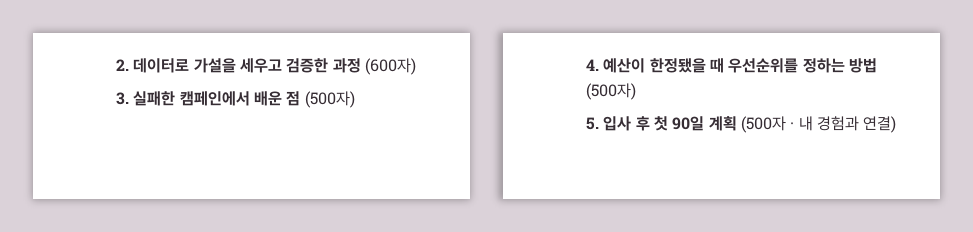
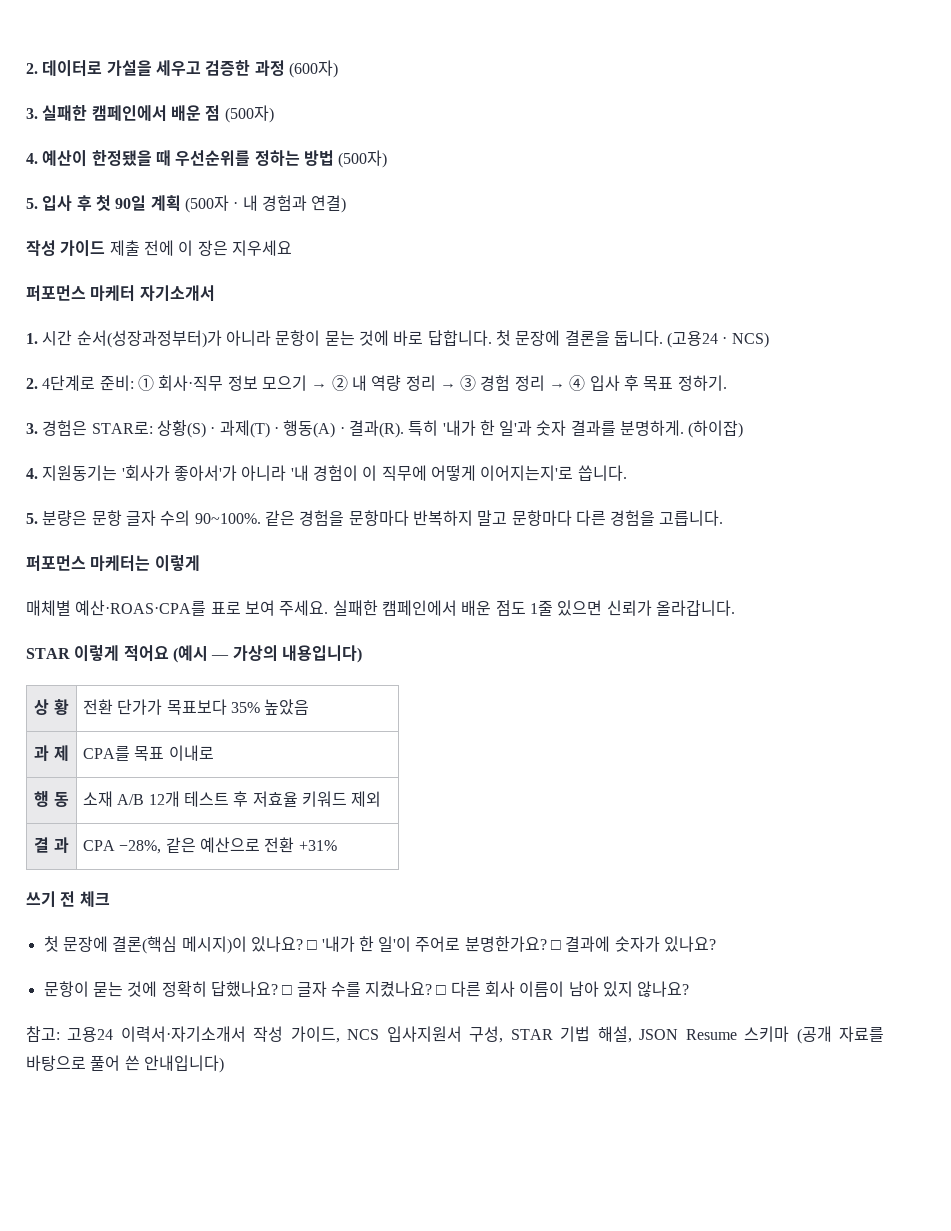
(897, 124) none -> [26,240,292,257] [26,285,215,302] [26,330,769,348] [26,375,727,391] [26,420,744,438] [26,465,627,481] [26,510,724,526] [26,554,200,572] [26,600,735,616] [26,644,362,663] [34,699,69,715] [82,699,310,715] [34,745,69,761] [82,745,214,761] [34,790,69,807] [82,791,382,807] [34,837,69,853] [82,837,337,854] [26,891,110,907] [43,936,717,954] [43,981,690,997] [26,1026,885,1044] [26,1055,224,1073] // 작성 가이드 제출 전에 이 장은 지우세요 // 퍼포먼스 마케터 자기소개서 // 1. 시간 순서(성장과정부터)가 아니라 문항이 묻는 것에 바로 답합니다. 첫 문장에 결론을 둡니다. (고용24 · NCS) // 2. 4단계로 준비: ① 회사·직무 정보 모으기 → ② 내 역량 정리 → ③ 경험 정리 → ④ 입사 후 목표 정하기. // 3. 경험은 STAR로: 상황(S) · 과제(T) · 행동(A) · 결과(R). 특히 '내가 한 일'과 숫자 결과를 분명하게. (하이잡) // 4. 지원동기는 '회사가 좋아서'가 아니라 '내 경험이 이 직무에 어떻게 이어지는지'로 씁니다. // 5. 분량은 문항 글자 수의 90~100%. 같은 경험을 문항마다 반복하지 말고 문항마다 다른 경험을 고릅니다. // 퍼포먼스 마케터는 이렇게 // 매체별 예산·ROAS·CPA를 표로 보여 주세요. 실패한 캠페인에서 배운 점도 1줄 있으면 신뢰가 올라갑니다. // STAR 이렇게 적어요 (예시 — 가상의 내용입니다) // 상 황 | 전환 단가가 목표보다 35% 높았음 // 과 제 | CPA를 목표 이내로 // 행 동 | 소재 A/B 12개 테스트 후 저효율 키워드 제외 // 결 과 | CPA −28%, 같은 예산으로 전환 +31% // 쓰기 전 체크 // 첫 문장에 결론(핵심 메시지)이 있나요? □ '내가 한 일'이 주어로 분명한가요? □ 결과에 숫자가 있나요? // 문항이 묻는 것에 정확히 답했나요? □ 글자 수를 지켰나요? □ 다른 회사 이름이 남아 있지 않나요? // 참고: 고용24 이력서·자기소개서 작성 가이드, NCS 입사지원서 구성, STAR 기법 해설, JSON Resume 스키마 (공개 자료를 바탕으로 풀어 쓴 안내입니다)

